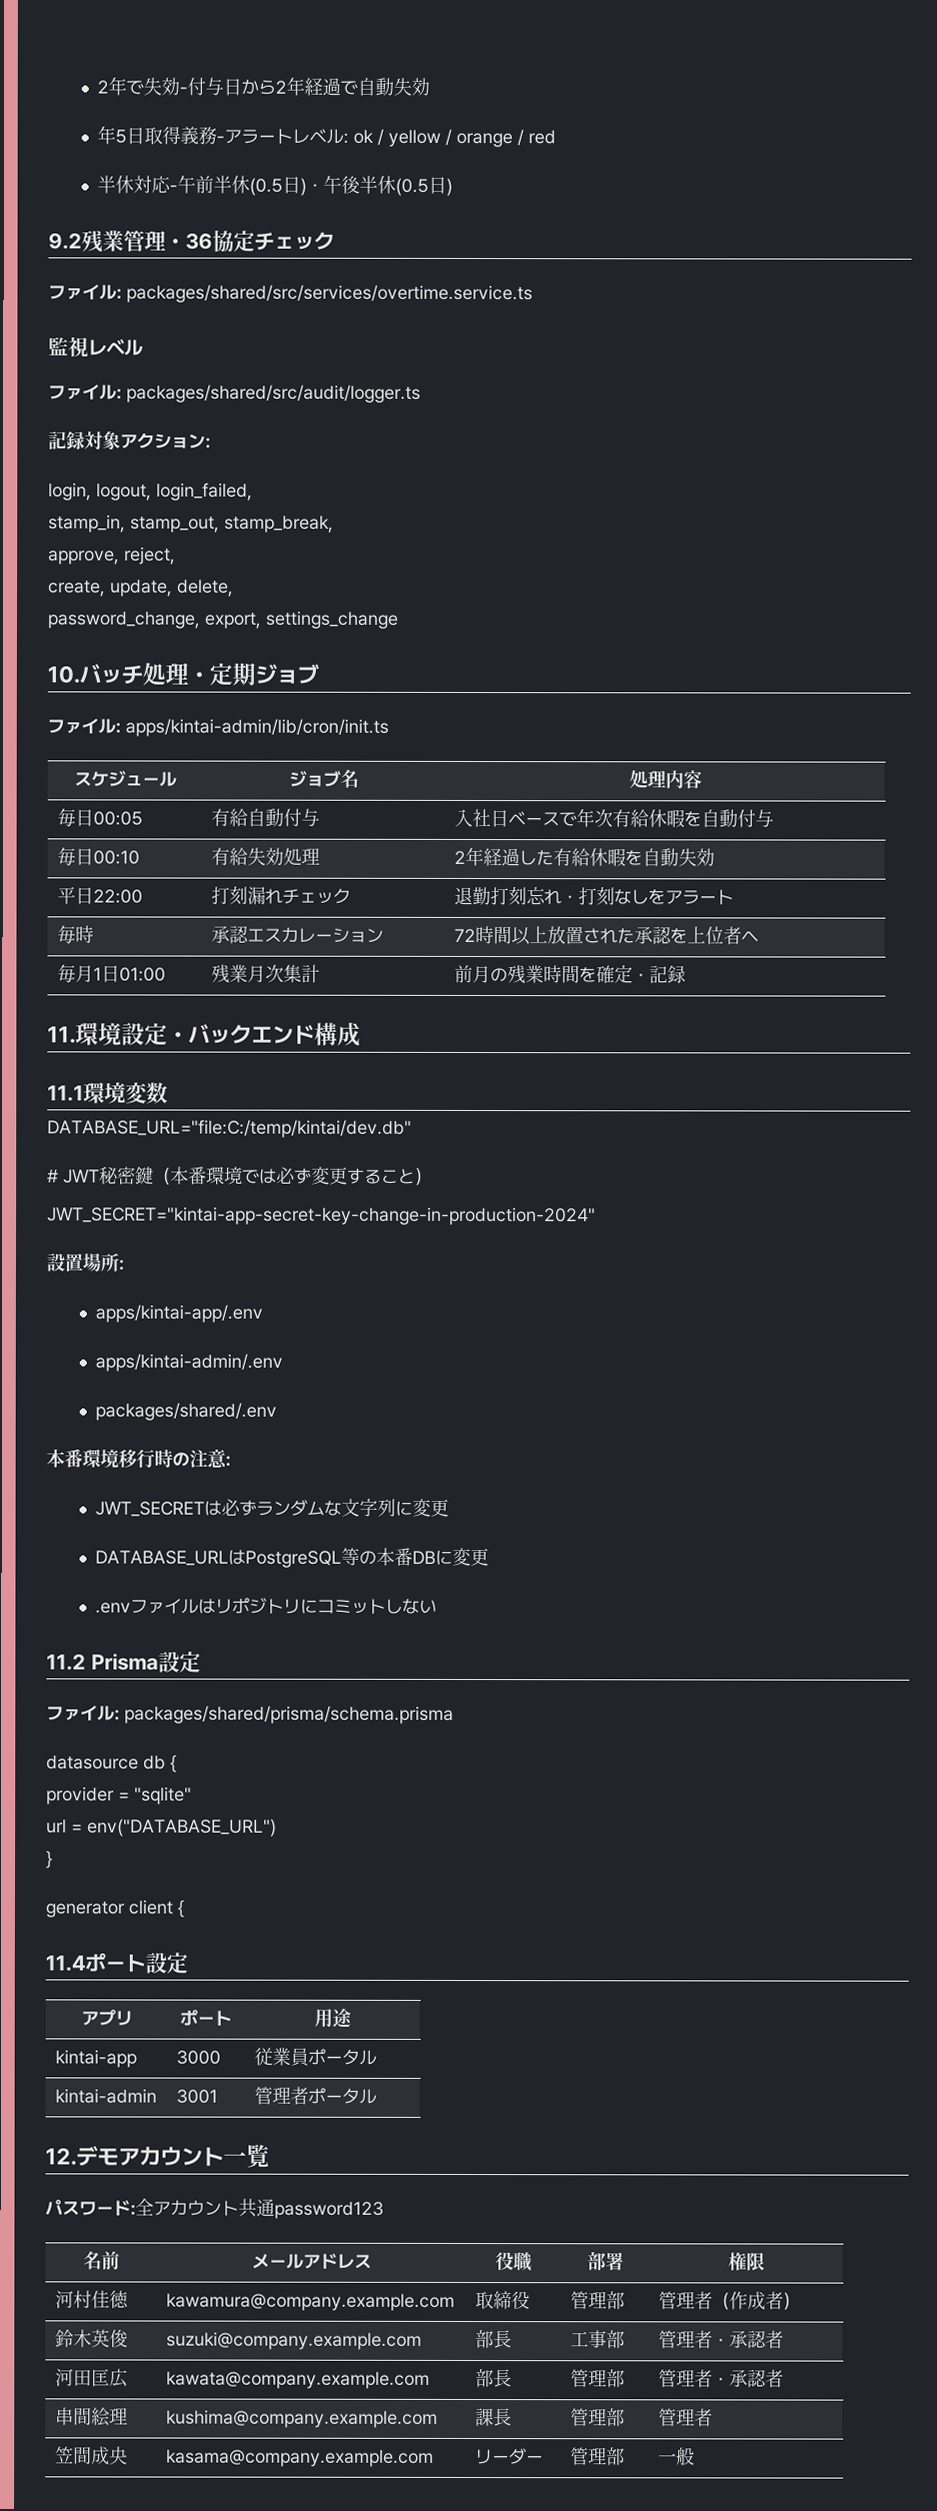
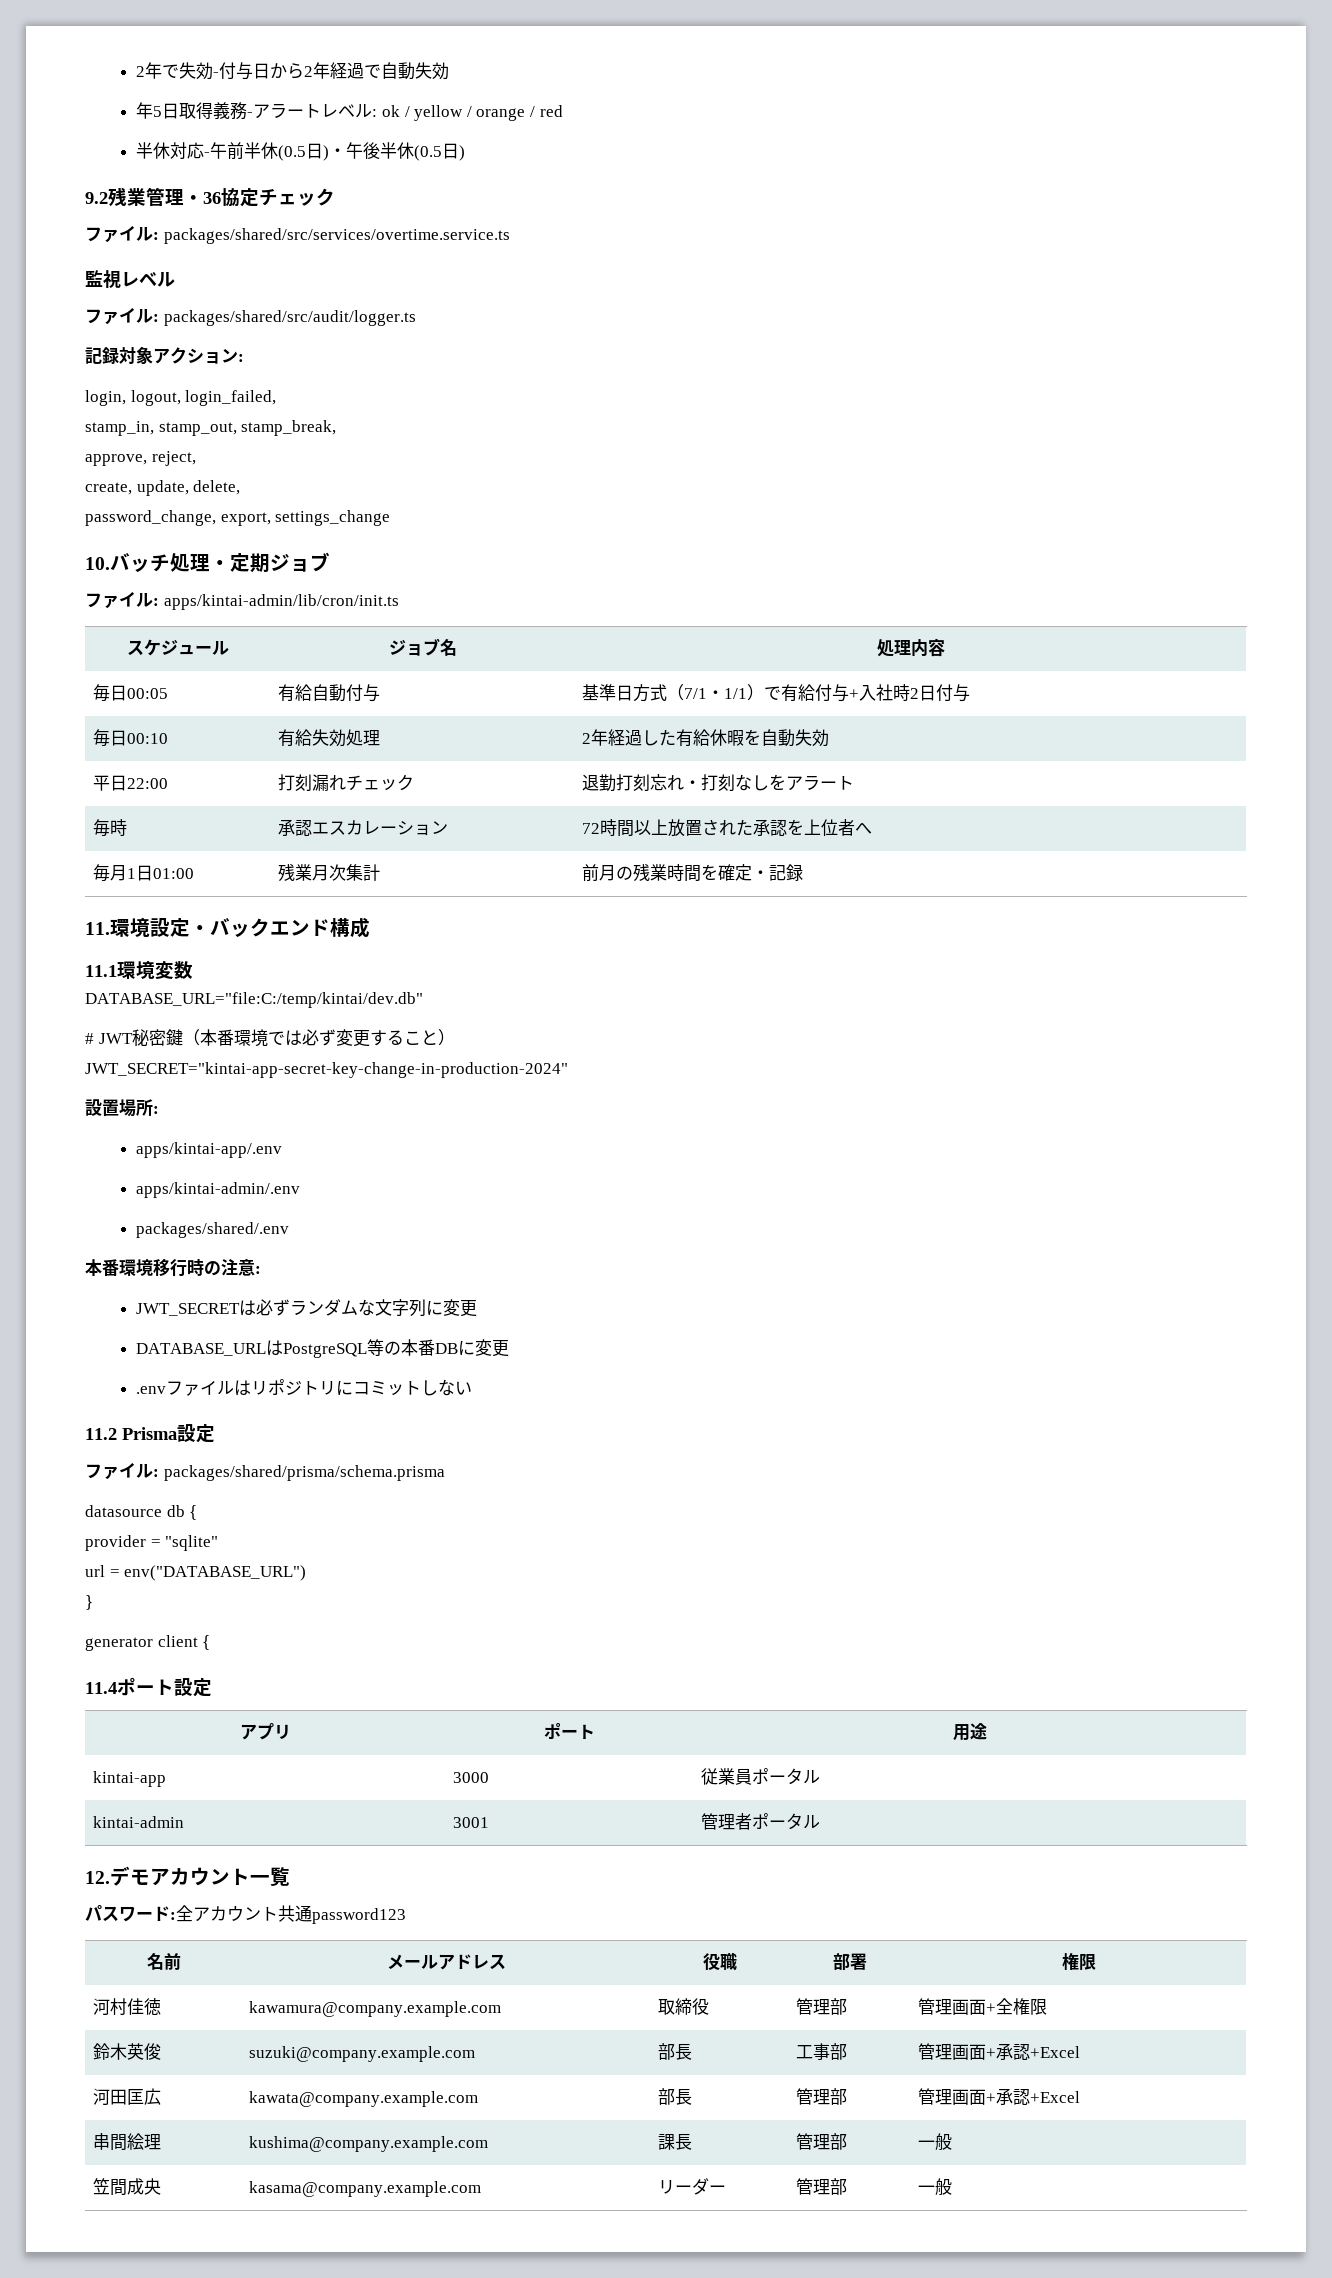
[453,808,738,828] 入社日ベースで年次有給休暇を自動 -> [582,684,937,702] 基準日方式（7/1・1/1）で有給付与+入社時2日
[693,2291,801,2311] 者（作成者） -> [952,1998,1048,2015] 画面+全権限
[693,2330,784,2349] 者・承認者 -> [952,2043,1081,2060] 画面+承認+Excel
[693,2369,784,2388] 者・承認者 -> [952,2088,1081,2105] 画面+承認+Excel
[657,2408,713,2427] 管理者 -> [918,2133,953,2150] 一般

